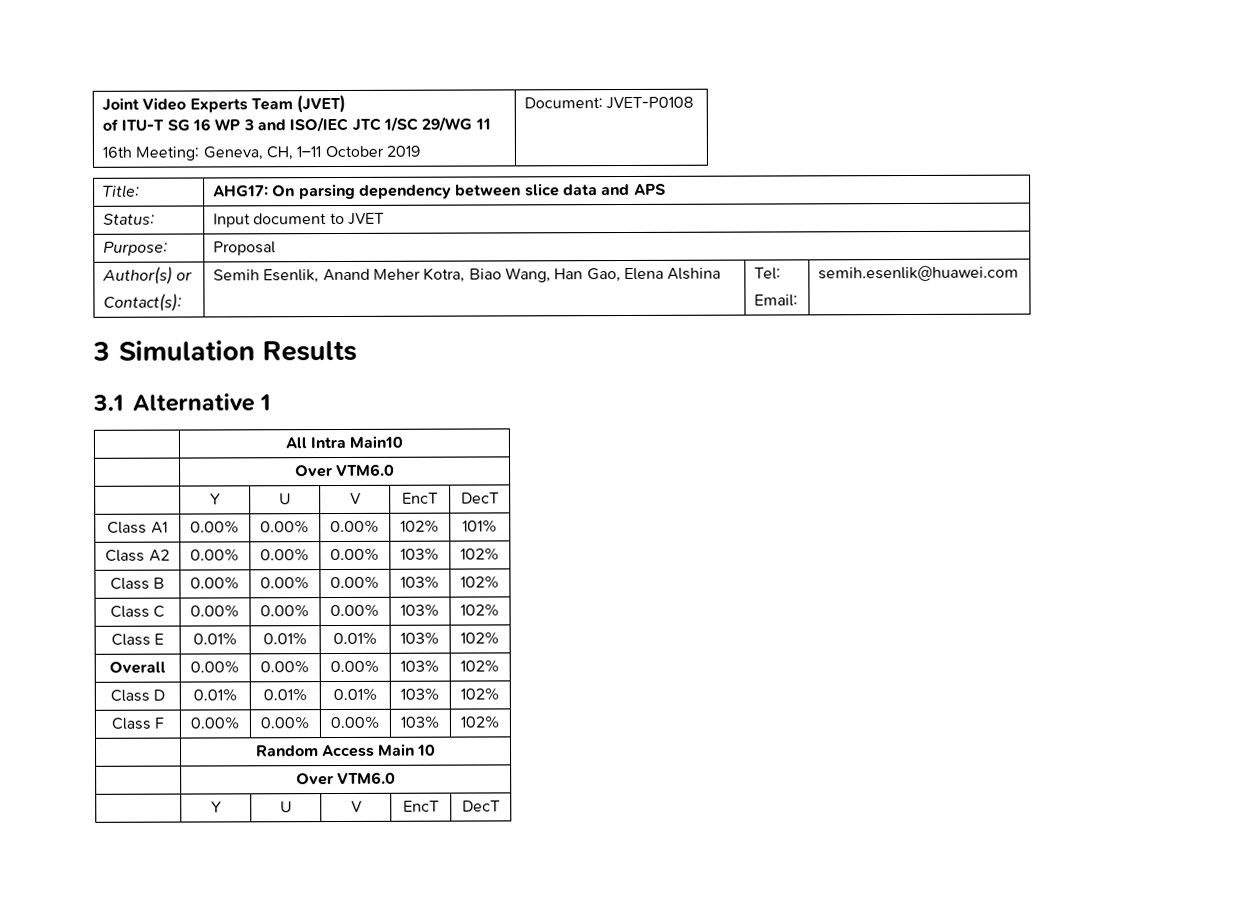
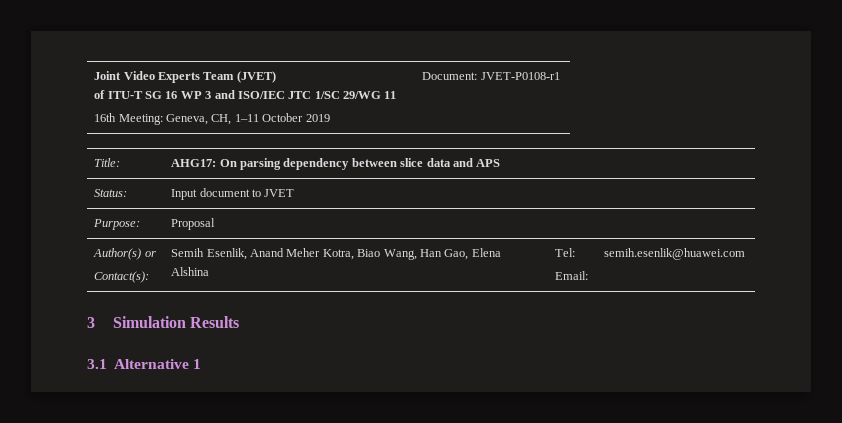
[606,96,695,110] JVET-P0108 -> [480,72,560,80] JVET-P0108-r1
[284,435,404,449] [294,463,396,478] [209,493,221,505] [279,493,291,505] [349,492,362,504] [402,492,439,504] [461,492,500,504] [107,521,168,534] [190,520,240,534] [260,520,310,534] [330,519,380,534] [400,519,440,533] [462,519,498,533] [105,549,170,562] [190,548,240,562] [260,548,310,562] [330,547,380,562] [400,547,440,561] [460,547,500,561] [109,577,166,590] [190,576,240,590] [260,576,310,590] [330,575,380,590] [400,575,440,589] [460,575,500,589] [109,605,166,618] [190,604,240,618] [260,604,310,618] [330,603,380,618] [400,603,440,617] [460,603,500,617] [110,633,165,646] [192,632,238,646] [262,632,308,646] [332,631,378,646] [400,631,440,645] [460,631,500,645] [109,661,166,674] [190,660,240,674] [260,660,310,674] [330,659,380,674] [400,659,440,673] [460,659,500,673] [109,689,166,702] [192,688,238,702] [262,688,308,702] [332,687,378,702] [400,687,440,701] [460,687,500,701] [110,717,165,730] [190,716,240,730] [260,716,310,730] [330,715,380,730] [400,715,440,729] [460,715,500,729] [255,743,437,758] [295,771,397,786] [210,801,222,813] [280,801,292,813] [350,800,363,812] [403,800,440,812] [462,800,501,812] // | All Intra Main10 // | Over VTM6.0 // | Y | U | V | EncT | DecT // Class A1 | 0.00% | 0.00% | 0.00% | 102% | 101% // Class A2 | 0.00% | 0.00% | 0.00% | 103% | 102% // Class B | 0.00% | 0.00% | 0.00% | 103% | 102% // Class C | 0.00% | 0.00% | 0.00% | 103% | 102% // Class E | 0.01% | 0.01% | 0.01% | 103% | 102% // Overall | 0.00% | 0.00% | 0.00% | 103% | 102% // Class D | 0.01% | 0.01% | 0.01% | 103% | 102% // Class F | 0.00% | 0.00% | 0.00% | 103% | 102% // | Random Access Main 10 // | Over VTM6.0 // | Y | U | V | EncT | DecT -> (202, 364) none

